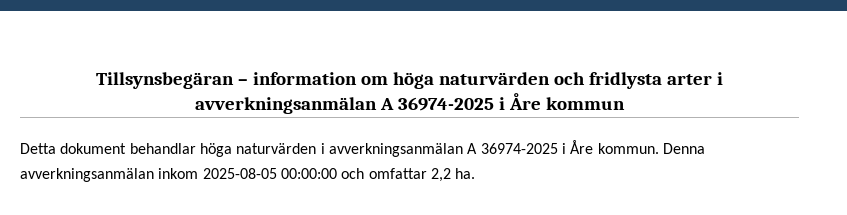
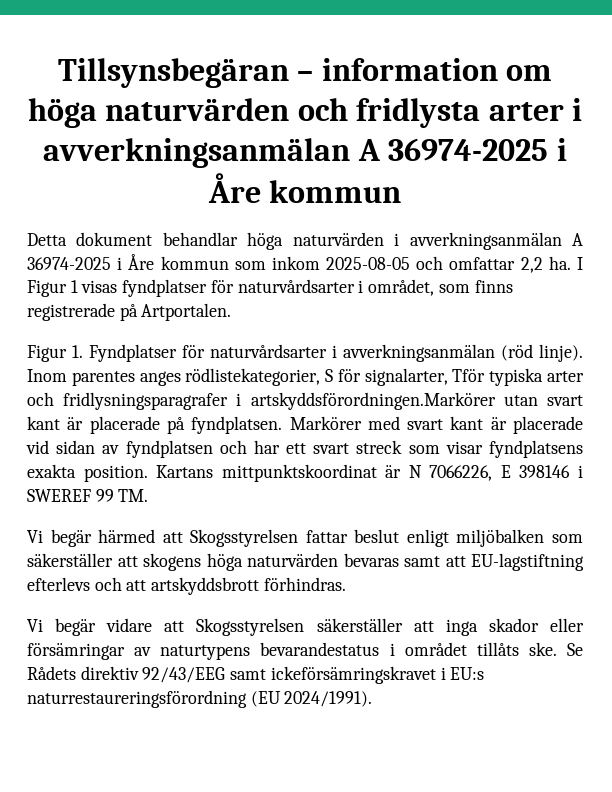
[597,143,705,154] [20,168,154,182] kommun. Denna avverkningsanmälan -> [160,256,266,270] kommun som
[280,168,337,179] 00:00:00 -> (411, 263) none
(476, 173) none -> [577,257,583,270] [27,279,513,297] [27,303,232,321] [27,344,583,362] [27,368,584,386] [27,392,583,410] [27,416,583,434] [26,440,583,458] [27,464,583,482] [27,489,149,502] [27,529,583,547] [27,553,584,571] [27,577,346,595] [27,618,584,636] [27,642,583,660] [27,666,485,684] [27,690,373,708] I Figur 1 visas fyndplatser för naturvårdsarter i området, som finns registrerade på Artportalen. // Figur 1. Fyndplatser för naturvårdsarter i avverkningsanmälan (röd linje). Inom parentes anges rödlistekategorier, S för signalarter, Tför typiska arter och fridlysningsparagrafer i artskyddsförordningen.Markörer utan svart kant är placerade på fyndplatsen. Markörer med svart kant är placerade vid sidan av fyndplatsen och har ett svart streck som visar fyndplatsens exakta position. Kartans mittpunktskoordinat är N 7066226, E 398146 i SWEREF 99 TM. // Vi begär härmed att Skogsstyrelsen fattar beslut enligt miljöbalken som säkerställer att skogens höga naturvärden bevaras samt att EU-lagstiftning efterlevs och att artskyddsbrott förhindras. // Vi begär vidare att Skogsstyrelsen säkerställer att inga skador eller försämringar av naturtypens bevarandestatus i området tillåts ske. Se Rådets direktiv 92/43/EEG samt ickeförsämringskravet i EU:s naturrestaureringsförordning (EU 2024/1991).

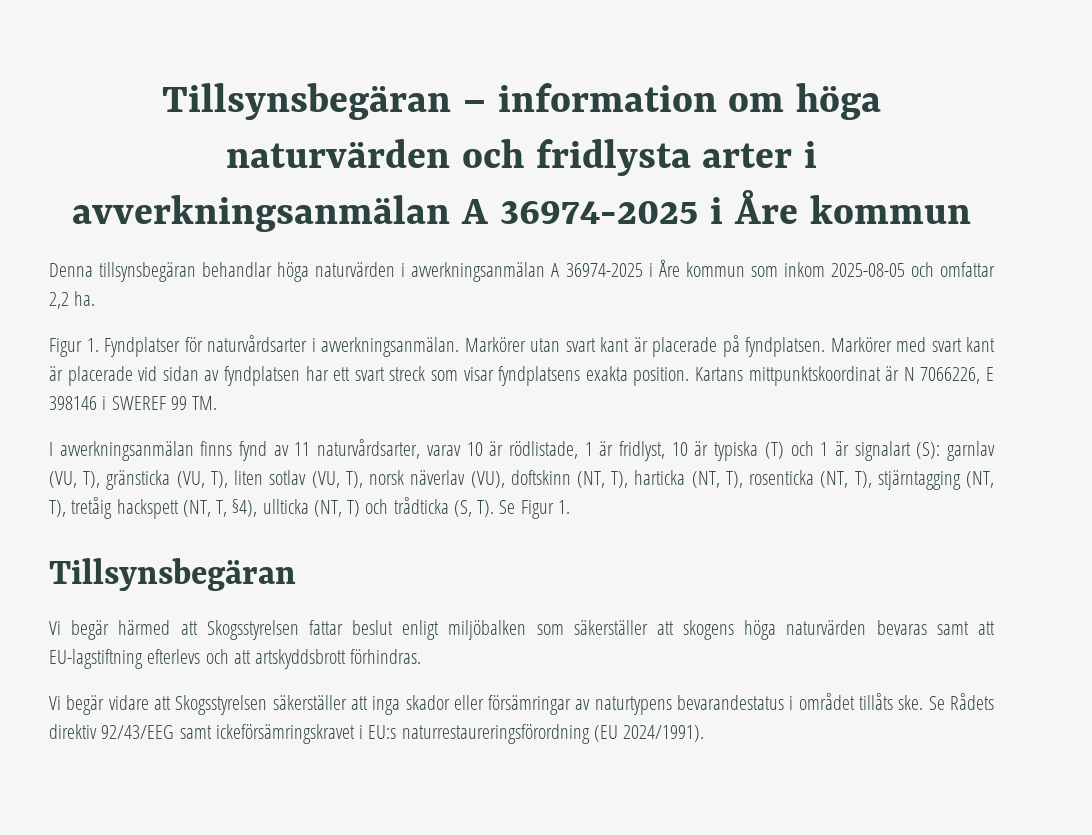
[27,232,153,246] Detta dokument -> [49,262,197,282] Denna tillsynsbegäran
[577,257,583,270] [27,279,513,297] [27,303,232,321] I Figur 1 visas fyndplatser för naturvårdsarter i området, som finns registrerade på Artportalen. -> (96, 298) none
[343,344,583,362] [27,368,584,386] [27,392,496,410] avverkningsanmälan (röd linje). Inom parentes anges rödlistekategorier, S för signalarter, Tför typiska arter och fridlysningsparagrafer i artskyddsförordningen.Markörer -> [321,337,526,357] avverkningsanmälan. Markörer
[219,440,247,454] och -> (300, 376) none
(149, 495) none -> [49,439,995,461] [49,470,995,490] [49,497,570,519] [49,558,296,591] // I avverkningsanmälan finns fynd av 11 naturvårdsarter, varav 10 är rödlistade, 1 är fridlyst, 10 är typiska (T) och 1 är signalart (S): garnlav (VU, T), gränsticka (VU, T), liten sotlav (VU, T), norsk näverlav (VU), doftskinn (NT, T), harticka (NT, T), rosenticka (NT, T), stjärntagging (NT, T), tretåig hackspett (NT, T, §4), ullticka (NT, T) och trådticka (S, T). Se Figur 1. // Tillsynsbegäran

